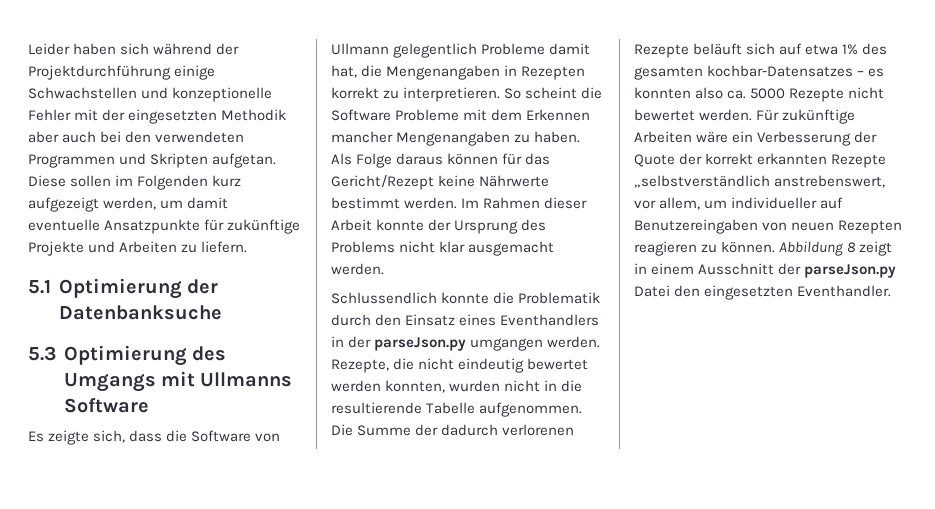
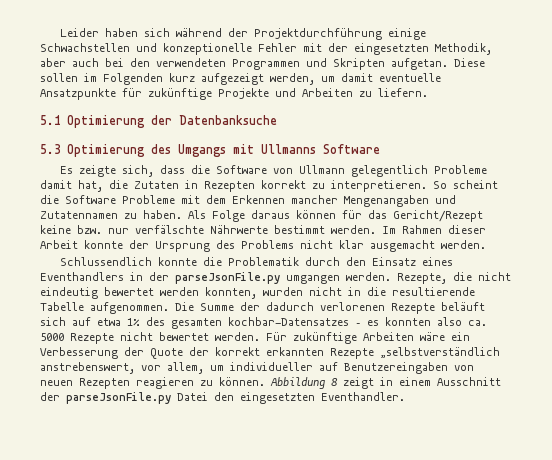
[221,109,287,121] Methodik -> [435,43,492,55] Methodik,
[386,65,501,80] Mengenangaben -> [134,181,179,189] Zutaten
(511, 138) none -> [435,195,456,204] [40,211,118,219] und Zutatennamen
(476, 181) none -> [77,225,204,234] bzw. nur verfälschte
[374,337,467,351] parseJson.py -> [175,272,280,284] parseJsonFile.py
[804,264,897,278] parseJson.py -> [66,392,171,404] parseJsonFile.py

